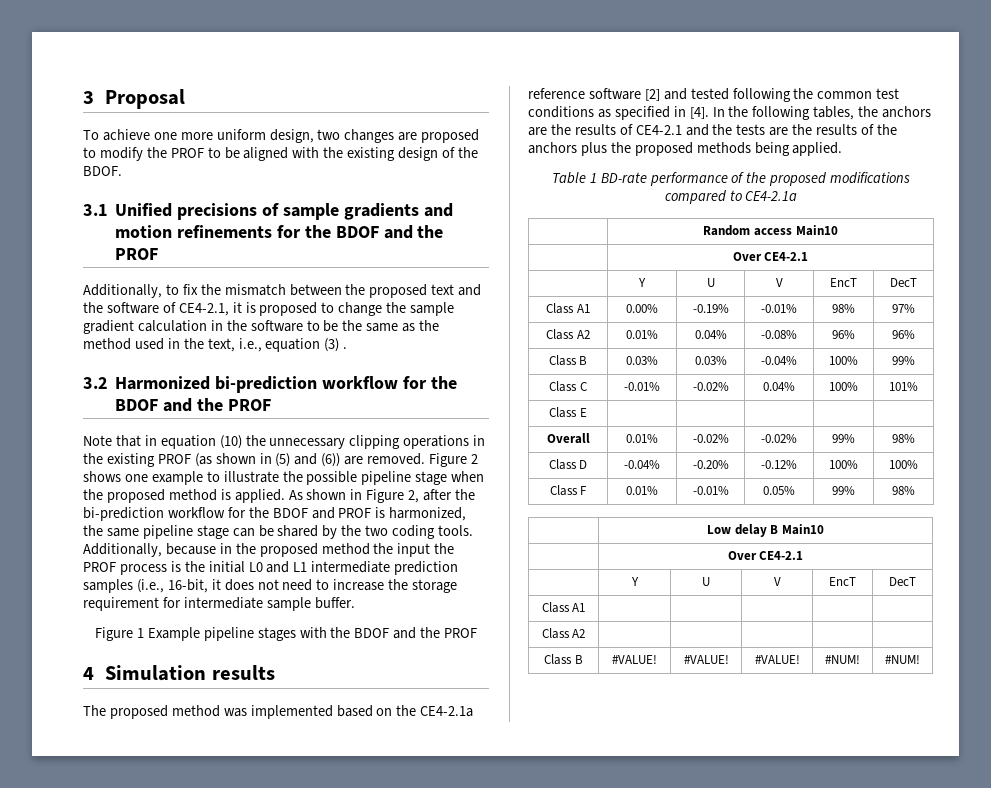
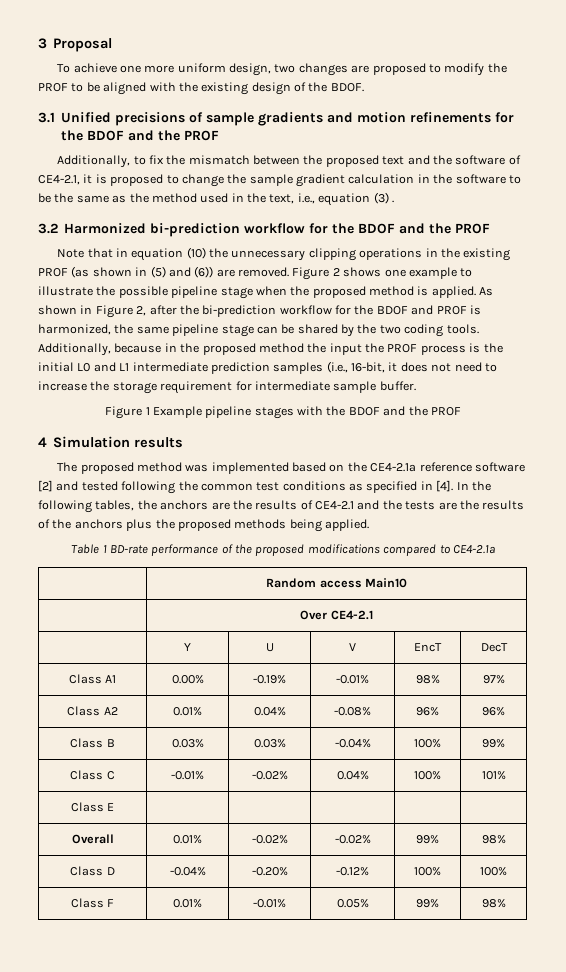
[707,524,824,537] [727,551,804,560] [630,577,639,586] [702,577,710,586] [773,577,781,586] [829,577,856,586] [889,577,916,586] [541,602,586,613] [541,628,586,639] [544,654,583,665] [612,655,657,664] [683,655,729,664] [754,655,800,664] [825,655,860,664] [885,655,920,664] // | Low delay B Main10 // | Over CE4-2.1 // | Y | U | V | EncT | DecT // Class A1 | | | | | // Class A2 | | | | | // Class B | #VALUE! | #VALUE! | #VALUE! | #NUM! | #NUM! -> (506, 903) none

